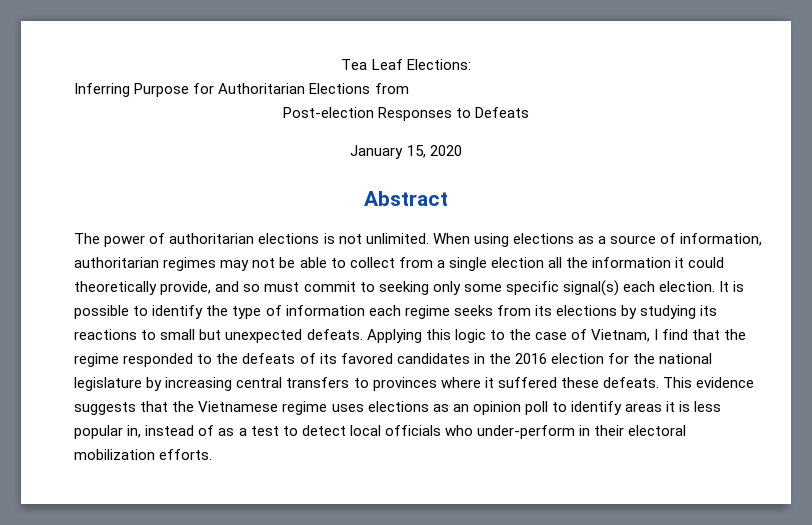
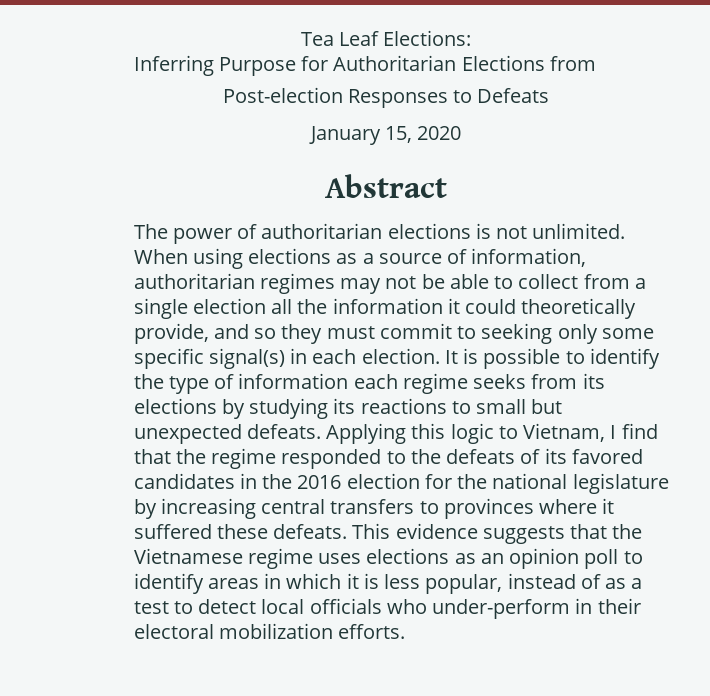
(261, 288) none -> [281,324,323,344] they
(619, 288) none -> [290,348,308,364] in
[508,329,587,340] the case of -> (518, 432) none
(662, 407) none -> [264,573,342,589] in which
[74,425,142,439] popular in, -> [425,574,503,594] popular,

